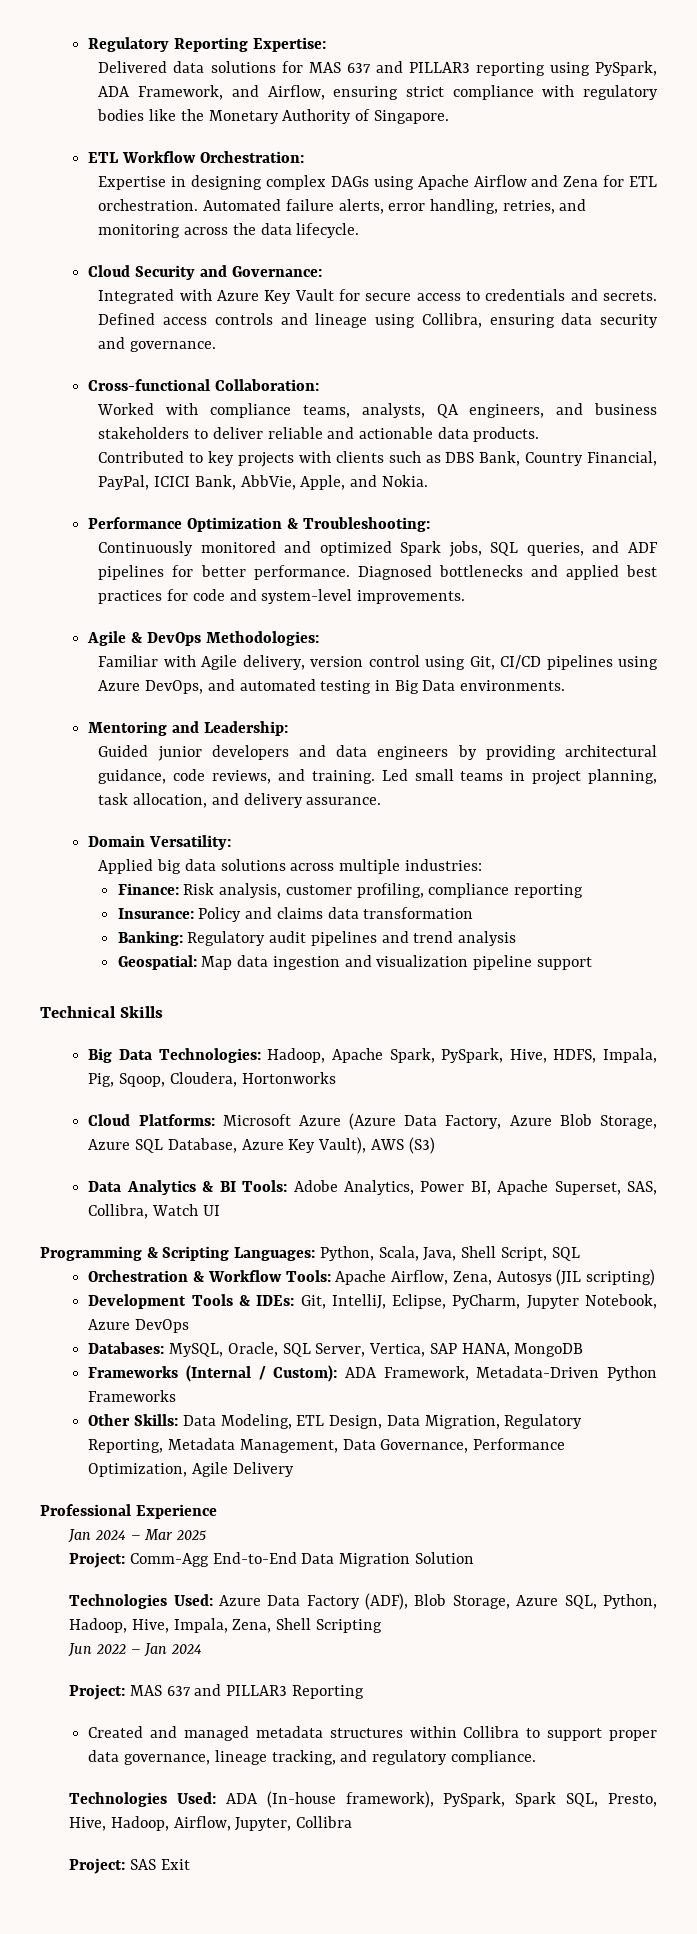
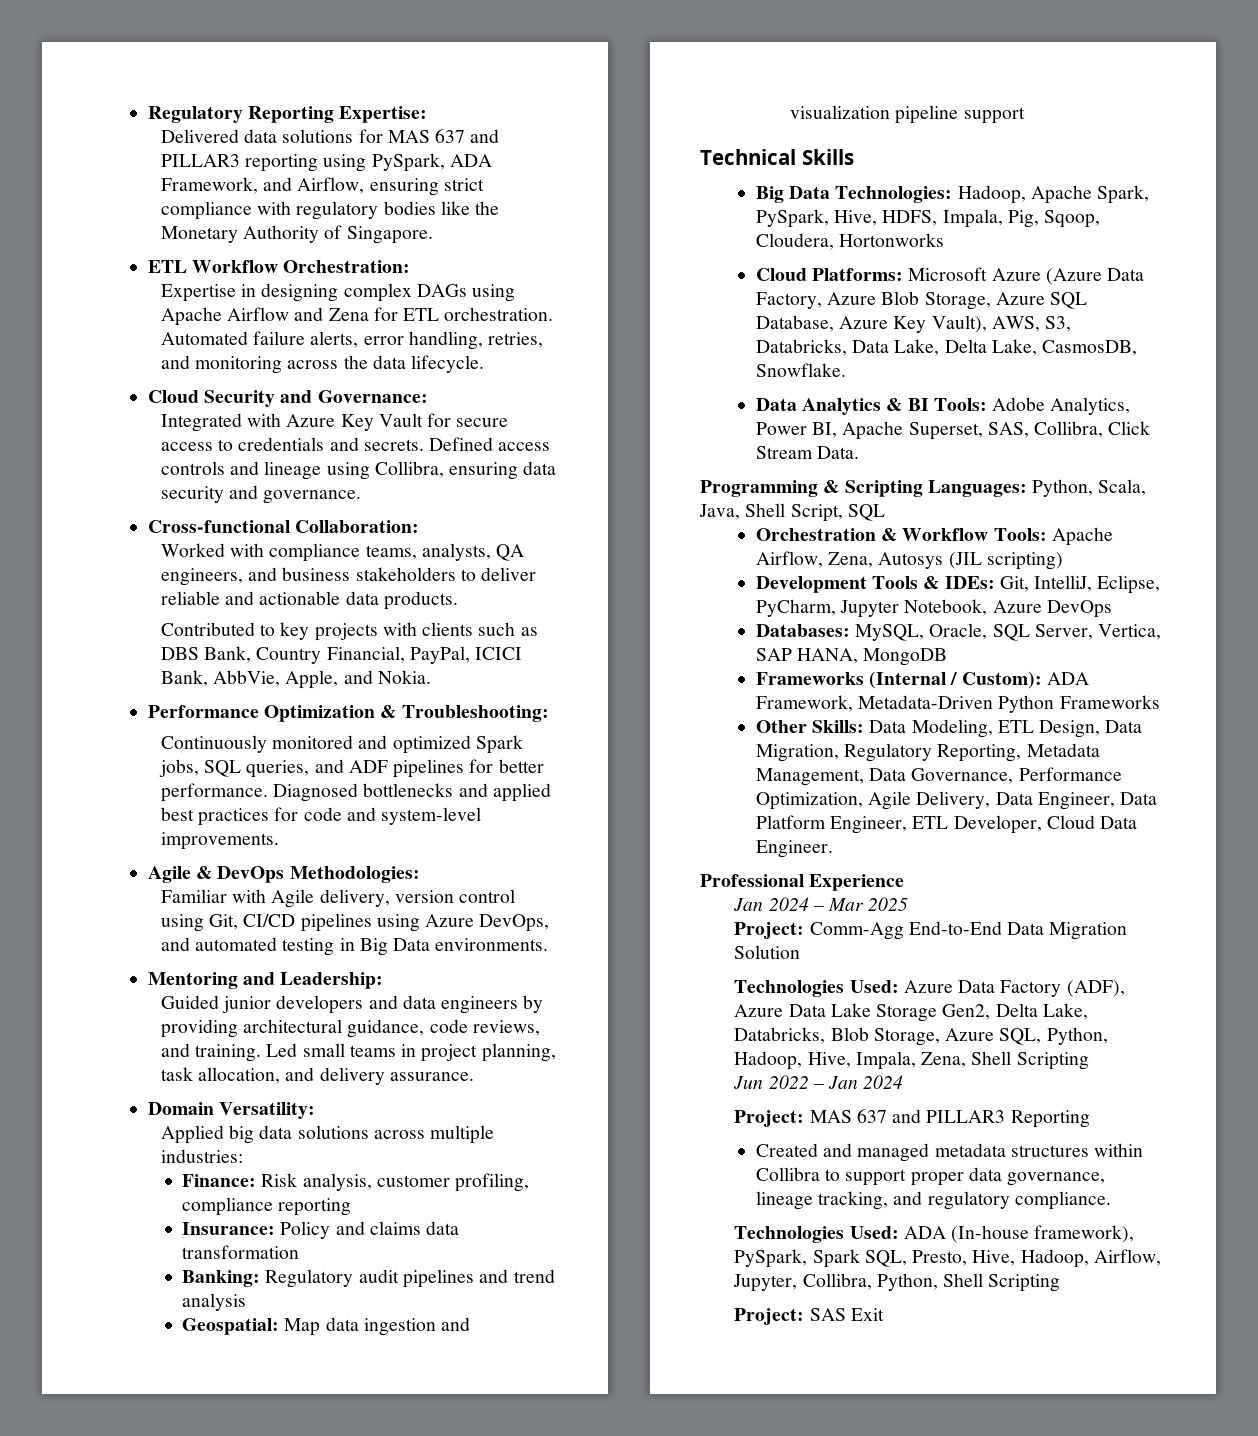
[370,1137,435,1154] AWS (S3) -> [991,316,1072,332] [755,339,1138,356] [755,363,846,377] AWS, S3, Databricks, Data Lake, Delta Lake, CasmosDB, Snowflake.
[152,1204,220,1216] Watch UI -> [1108,421,1151,435] [755,446,860,459] Click Stream Data.
[232,1462,294,1477] Delivery -> [916,791,1158,810] [755,815,1138,834] [755,840,833,858] Delivery, Data Engineer, Data Platform Engineer, ETL Developer, Cloud Data Engineer.
(409, 1601) none -> [734,1003,1088,1022] [734,1027,826,1044] Azure Data Lake Storage Gen2, Delta Lake, Databricks,
[296,1816,353,1828] Collibra -> [802,1273,1061,1292] Collibra, Python, Shell Scripting

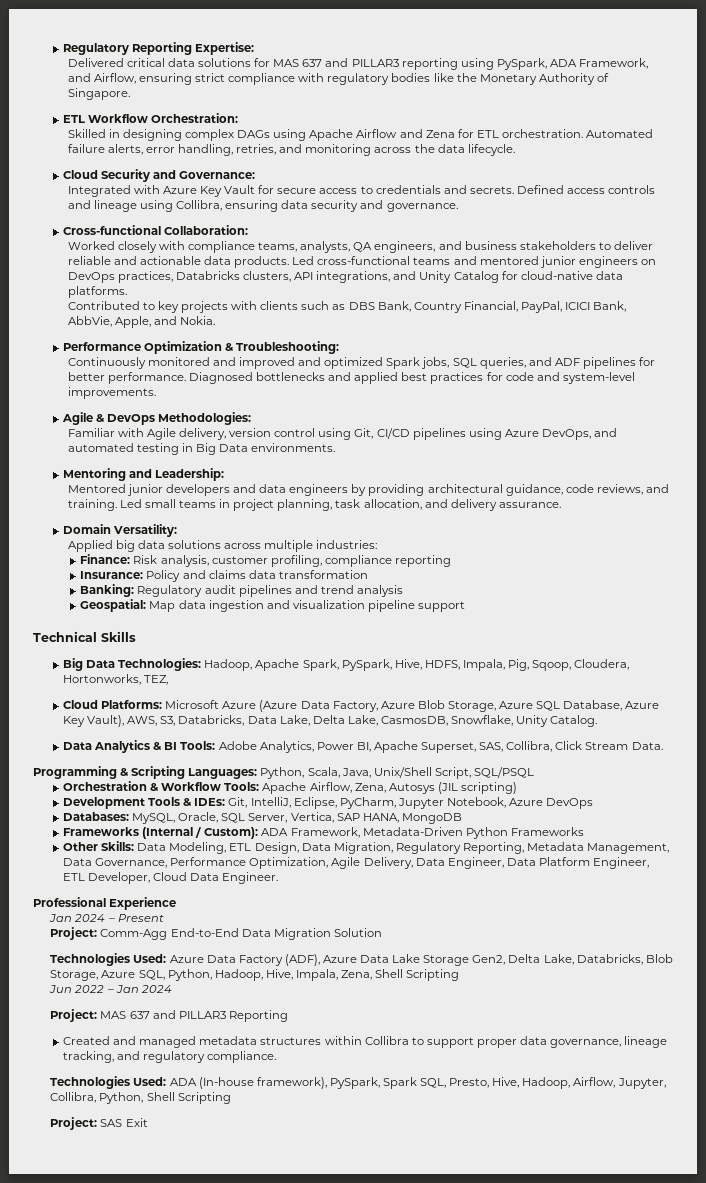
(239, 136) none -> [126,58,165,67] critical
[160,284,236,302] Expertise -> [67,129,106,138] Skilled
(225, 550) none -> [117,241,157,253] closely
(458, 600) none -> [292,256,656,268] [67,271,623,283] [67,286,127,298] Led cross-functional teams and mentored junior engineers on DevOps practices, Databricks clusters, API integrations, and Unity Catalog for cloud-native data platforms.
(388, 742) none -> [238,357,322,369] improved and
[160,995,219,1009] Guided -> [67,484,126,493] Mentored
[839,233,945,247] Hortonworks -> [62,674,169,685] Hortonworks, TEZ,
[755,363,846,377] Snowflake. -> [451,715,598,727] Snowflake, Unity Catalog.
[745,503,885,522] Shell Script, SQL -> [373,767,534,779] Unix/Shell Script, SQL/PSQL
[828,897,909,911] Mar 2025 -> [117,914,164,922] Present

